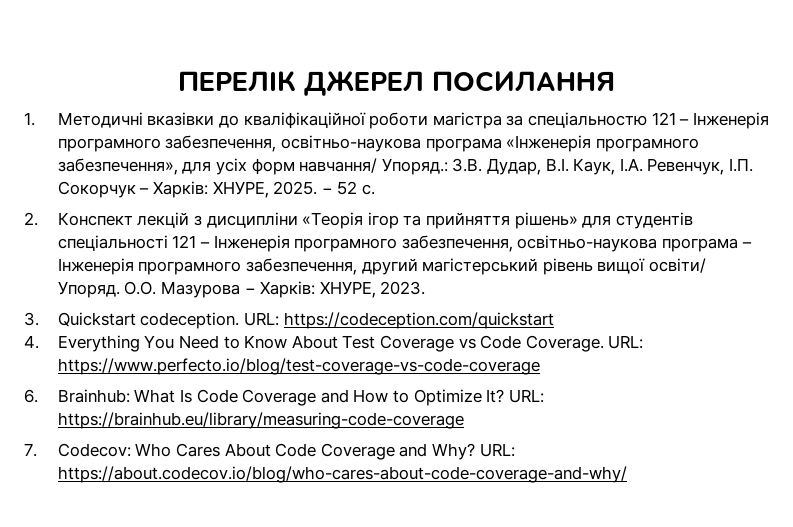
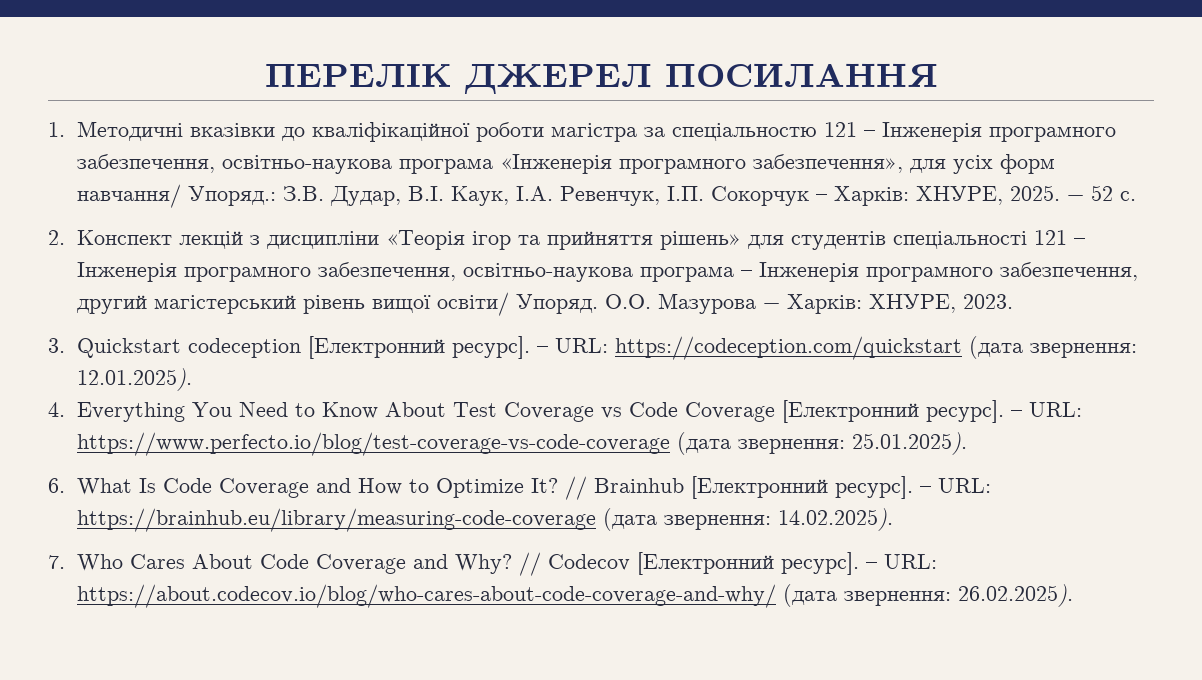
[140,312,240,329] codeception. -> [188,336,549,359] codeception [Електронний ресурс]. –
(554, 320) none -> [969,336,1138,359] [77,368,193,391] (дата звернення: 12.01.2025).
[525,335,604,352] Coverage. -> [685,400,1023,423] Coverage [Електронний ресурс]. –
(540, 366) none -> [677,432,968,455] (дата звернення: 25.01.2025).
[57,389,130,403] Brainhub: -> (65, 485) none
(505, 396) none -> [565,476,932,500] // Brainhub [Електронний ресурс]. –
(464, 420) none -> [603,508,894,531] (дата звернення: 14.02.2025).
[57,443,131,457] Codecov: -> (65, 562) none
[479,443,515,457] [57,466,627,483] URL: https://about.codecov.io/blog/who-cares-about-code-coverage-and-why/ -> [519,552,938,576] [77,584,1074,608] // Codecov [Електронний ресурс]. – URL: https://about.codecov.io/blog/who-cares-about-code-coverage-and-why/ (дата звернення: 26.02.2025).

